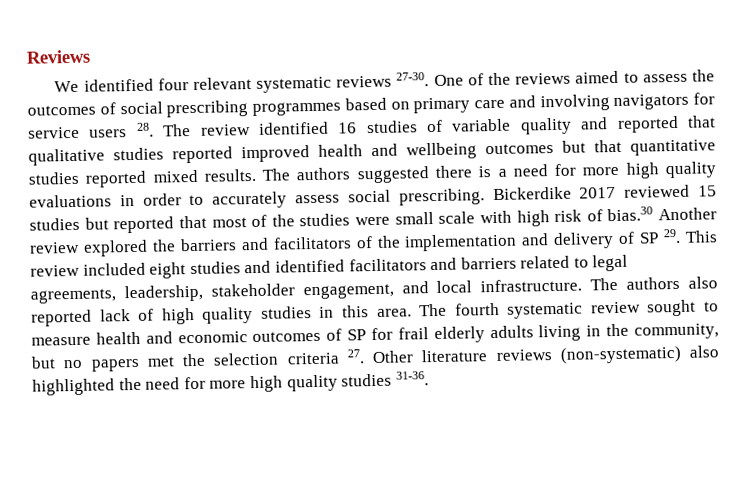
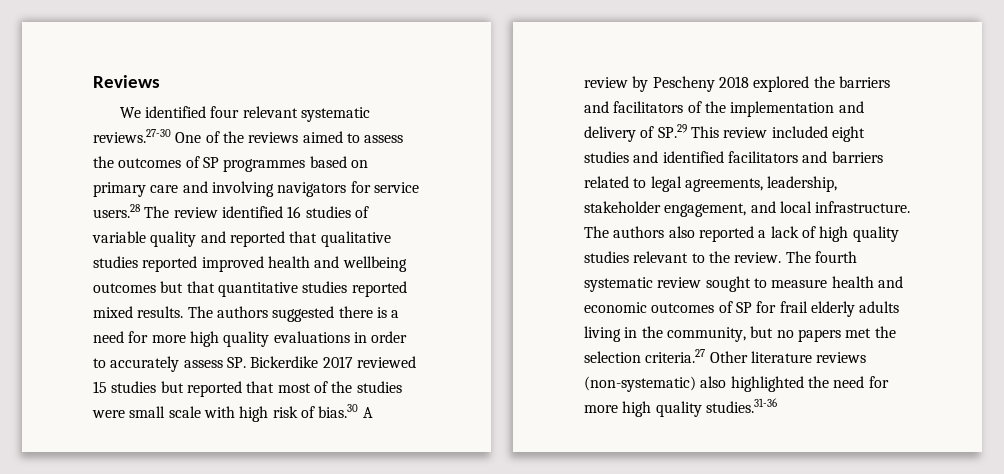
[336,72,430,88] reviews 27-30. -> [93,129,171,143] reviews.27-30
[119,100,249,118] social prescribing -> [202,157,219,168] SP
[89,122,154,138] users 28. -> [93,204,141,218] users.28
[347,188,485,206] social prescribing. -> [226,357,246,368] SP.
[658,207,717,221] [29,241,80,254] Another review -> [362,407,373,418] [584,76,749,92] A review by Pescheny 2018
[639,228,682,244] SP 29. -> [657,124,687,138] SP.29
(92, 318) none -> [758,230,767,238] a
[319,305,412,318] in this area. -> [633,251,782,263] relevant to the review.
[286,349,365,365] criteria 27. -> [645,349,706,363] criteria.27
[341,371,429,387] studies 31-36. -> [705,398,777,413] studies.31-36

